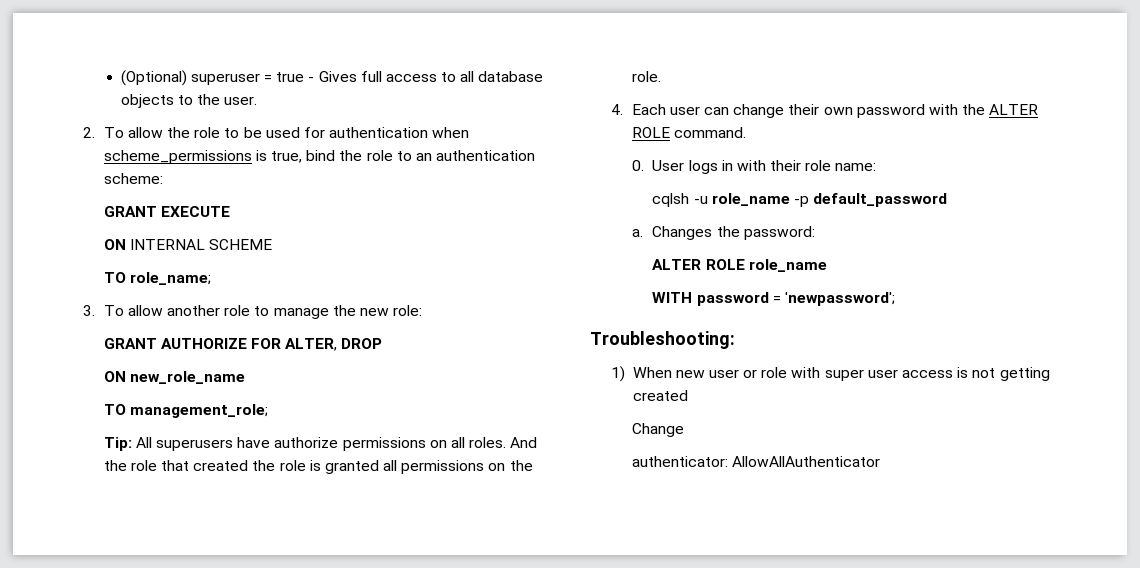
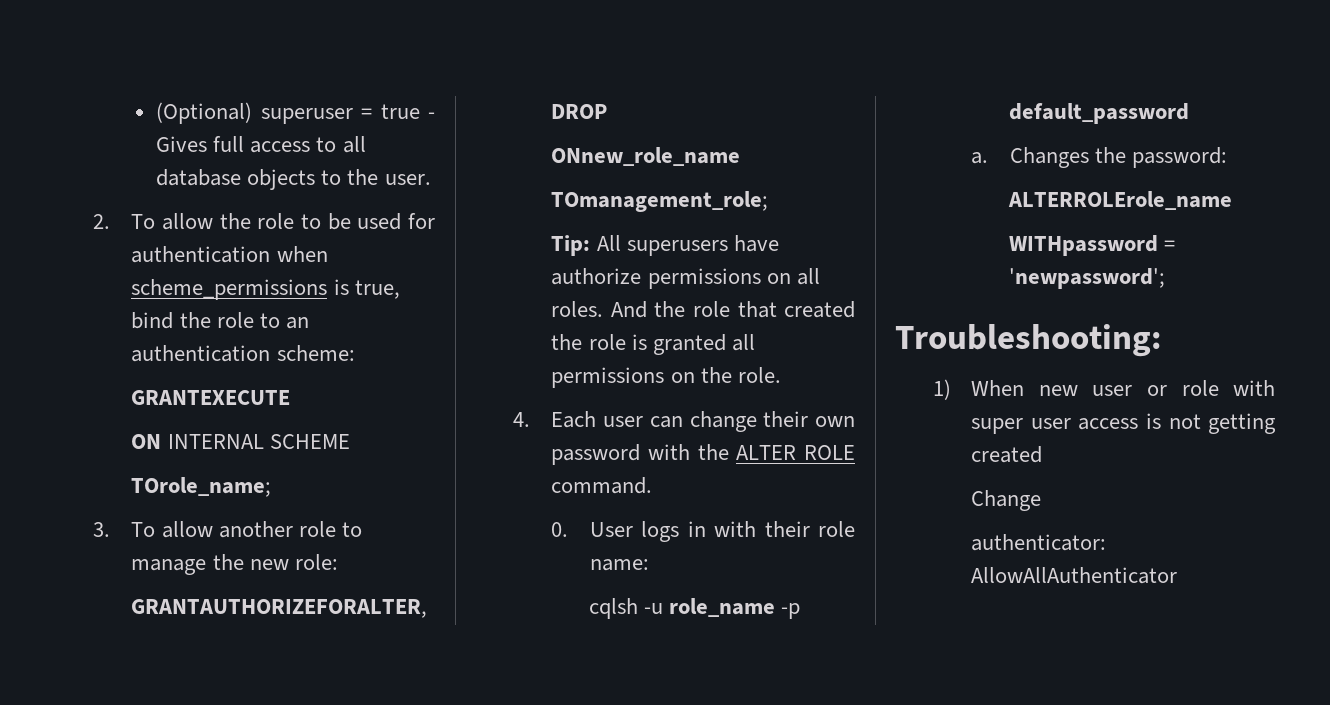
[103,206,230,217] GRANT EXECUTE -> [131,390,291,405] GRANTEXECUTE
[103,272,211,285] TO role_name; -> [131,477,272,497] TOrole_name;
[103,338,383,351] [103,371,245,384] [103,404,268,418] GRANT AUTHORIZE FOR ALTER, DROP // ON new_role_name // TO management_role; -> [131,599,428,618] [551,104,608,119] [551,147,741,166] [551,191,769,212] GRANTAUTHORIZEFORALTER, DROP // ONnew_role_name // TOmanagement_role;
[652,259,827,272] [652,292,769,306] ALTER ROLE role_name // WITH password -> [1008,191,1232,210] [1009,235,1158,256] ALTERROLErole_name // WITHpassword

